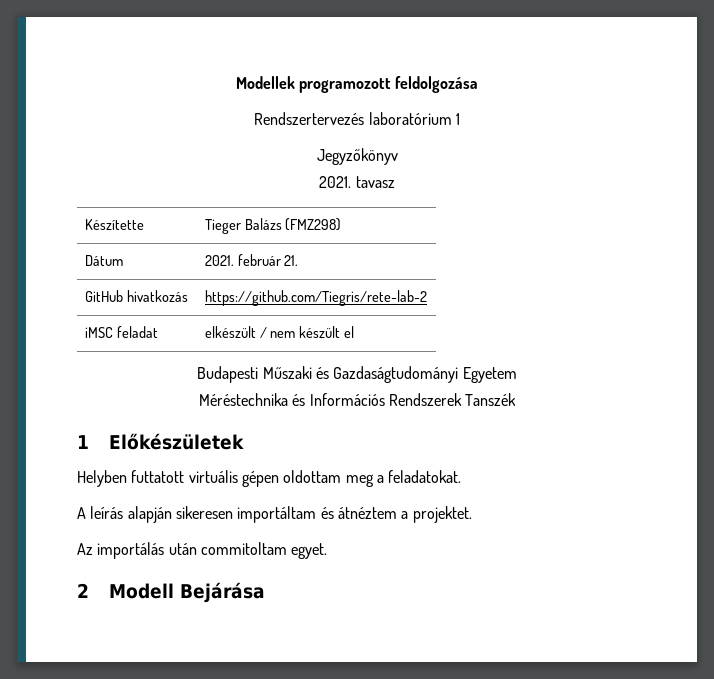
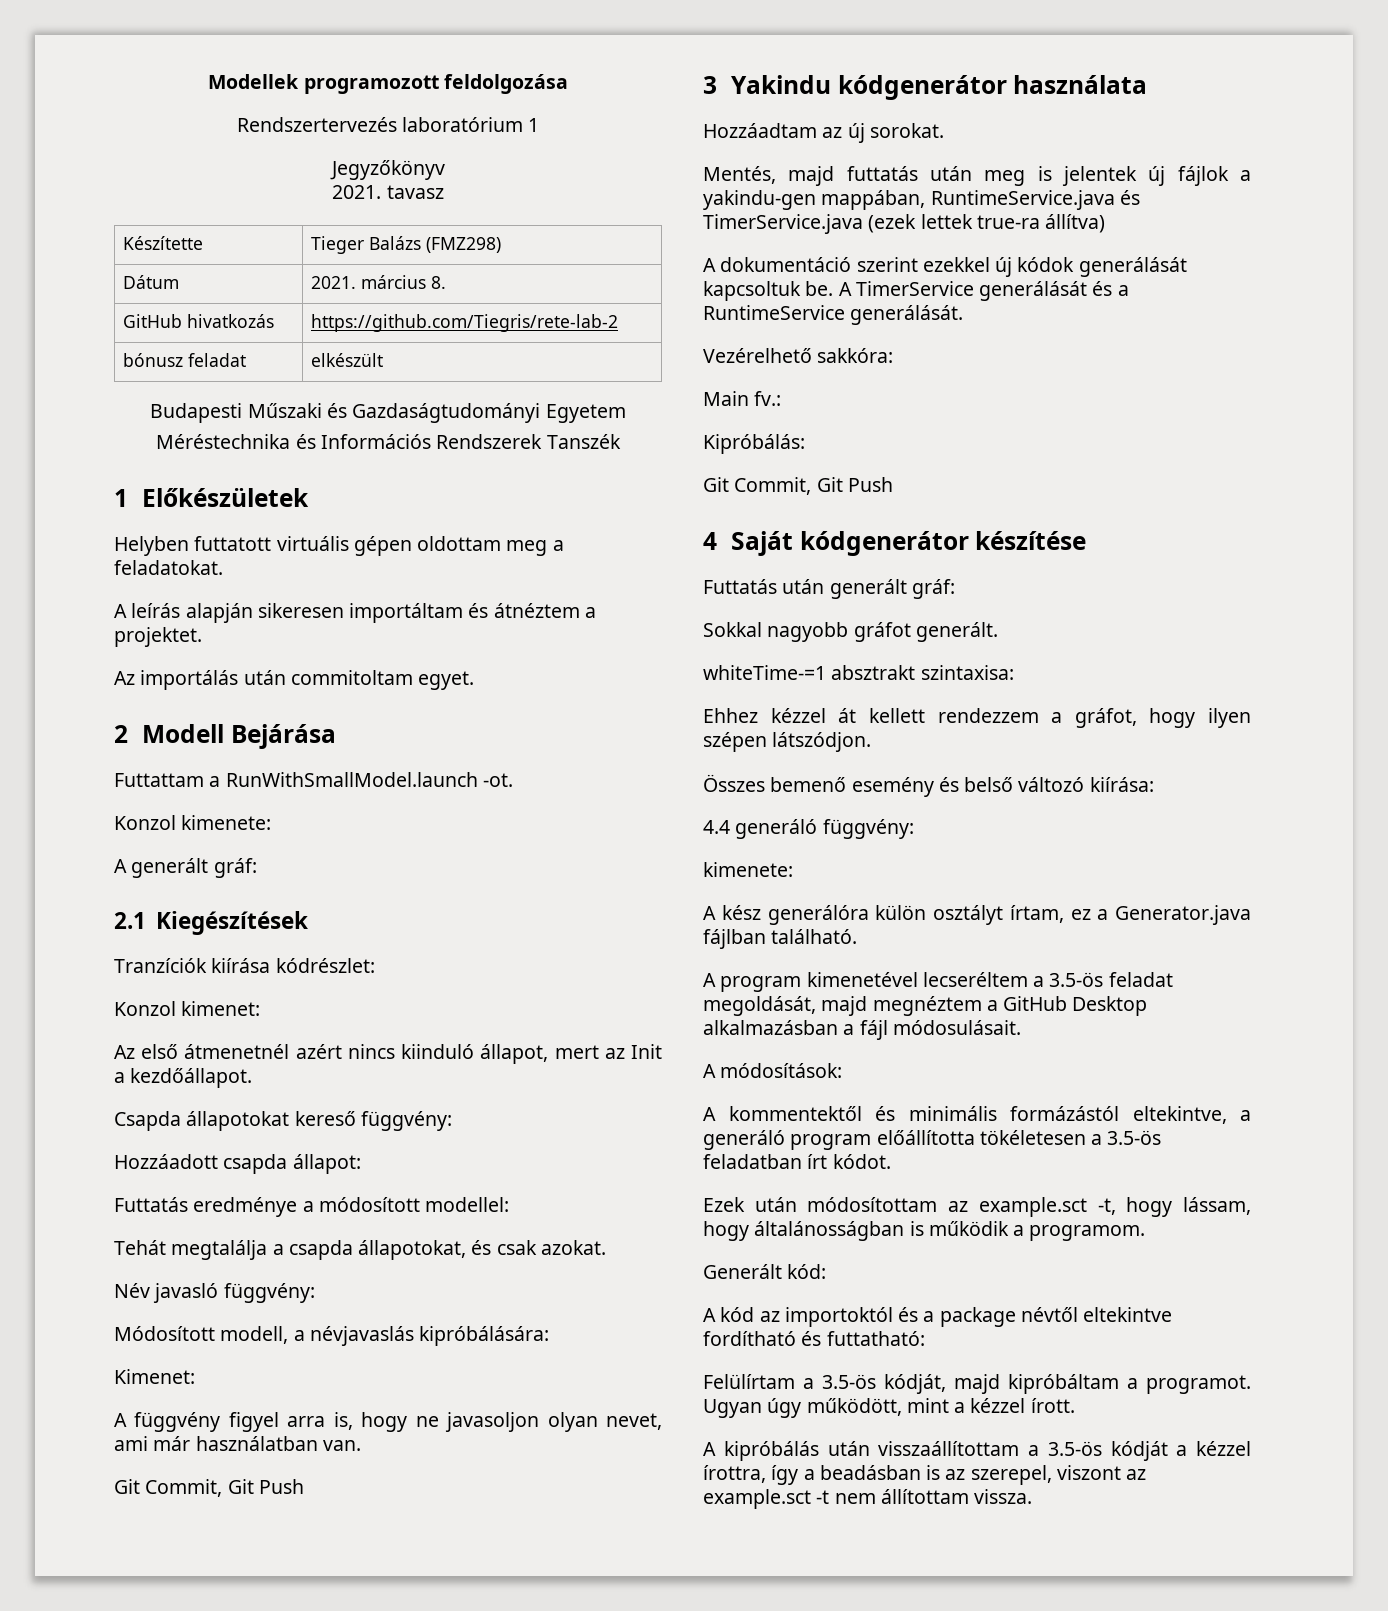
[237,254,299,266] február 21. -> [361,275,447,289] március 8.
[84,327,113,338] iMSC -> [123,353,184,367] bónusz
[259,326,355,338] / nem készült el -> (384, 360) none
(265, 592) none -> [114,772,513,787] [114,815,272,830] [114,858,257,878] [114,911,308,935] [114,958,375,973] [114,1001,261,1016] [114,1044,662,1064] [114,1068,253,1088] [114,1111,452,1131] [114,1154,361,1174] [114,1197,510,1217] [114,1240,606,1260] [114,1283,315,1303] [114,1326,550,1346] [114,1369,195,1384] [114,1412,663,1432] [114,1436,361,1451] [114,1479,304,1497] [703,75,1148,100] [703,123,944,143] [703,166,1251,186] [703,190,1140,210] [703,214,1106,234] [703,257,1187,277] [703,281,1129,301] [703,305,964,325] [703,348,894,363] [703,391,782,406] [703,434,805,454] [703,477,893,495] [703,531,1087,556] [703,579,955,599] [703,622,998,642] [703,665,1014,680] [703,708,1251,728] [703,732,872,752] [703,774,1154,797] [703,819,914,839] [703,862,793,877] [703,905,1251,925] [703,929,858,949] [703,972,1173,992] [703,996,1148,1016] [703,1020,1021,1040] [703,1063,843,1078] [703,1106,1251,1124] [703,1130,1162,1150] [703,1154,891,1169] [703,1197,1251,1217] [703,1221,1146,1241] [703,1264,827,1279] [703,1307,1173,1327] [703,1331,925,1346] [703,1374,1251,1394] [703,1398,1075,1418] [703,1441,1251,1461] [703,1465,1147,1485] [703,1489,1033,1509] // Futtattam a RunWithSmallModel.launch -ot. // Konzol kimenete: // A generált gráf: // 2.1 Kiegészítések // Tranzíciók kiírása kódrészlet: // Konzol kimenet: // Az első átmenetnél azért nincs kiinduló állapot, mert az Init a kezdőállapot. // Csapda állapotokat kereső függvény: // Hozzáadott csapda állapot: // Futtatás eredménye a módosított modellel: // Tehát megtalálja a csapda állapotokat, és csak azokat. // Név javasló függvény: // Módosított modell, a névjavaslás kipróbálására: // Kimenet: // A függvény figyel arra is, hogy ne javasoljon olyan nevet, ami már használatban van. // Git Commit, Git Push // 3 Yakindu kódgenerátor használata // Hozzáadtam az új sorokat. // Mentés, majd futtatás után meg is jelentek új fájlok a yakindu-gen mappában, RuntimeService.java és TimerService.java (ezek lettek true-ra állítva) // A dokumentáció szerint ezekkel új kódok generálását kapcsoltuk be. A TimerService generálását és a RuntimeService generálását. // Vezérelhető sakkóra: // Main fv.: // Kipróbálás: // Git Commit, Git Push // 4 Saját kódgenerátor készítése // Futtatás után generált gráf: // Sokkal nagyobb gráfot generált. // whiteTime-=1 absztrakt szintaxisa: // Ehhez kézzel át kellett rendezzem a gráfot, hogy ilyen szépen látszódjon. // Összes bemenő esemény és belső változó kiírása: // 4.4 generáló függvény: // kimenete: // A kész generálóra külön osztályt írtam, ez a Generator.java fájlban található. // A program kimenetével lecseréltem a 3.5-ös feladat megoldását, majd megnéztem a GitHub Desktop alkalmazásban a fájl módosulásait. // A módosítások: // A kommentektől és minimális formázástól eltekintve, a generáló program előállította tökéletesen a 3.5-ös feladatban írt kódot. // Ezek után módosítottam az example.sct -t, hogy lássam, hogy általánosságban is működik a programom. // Generált kód: // A kód az importoktól és a package névtől eltekintve fordítható és futtatható: // Felülírtam a 3.5-ös kódját, majd kipróbáltam a programot. Ugyan úgy működött, mint a kézzel írott. // A kipróbálás után visszaállítottam a 3.5-ös kódját a kézzel írottra, így a beadásban is az szerepel, viszont az example.sct -t nem állítottam vissza.

